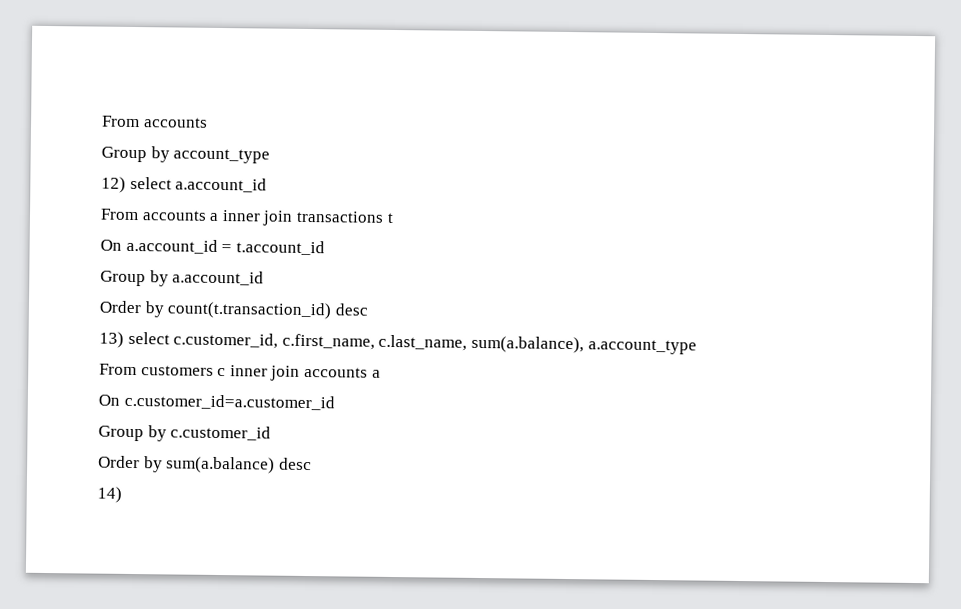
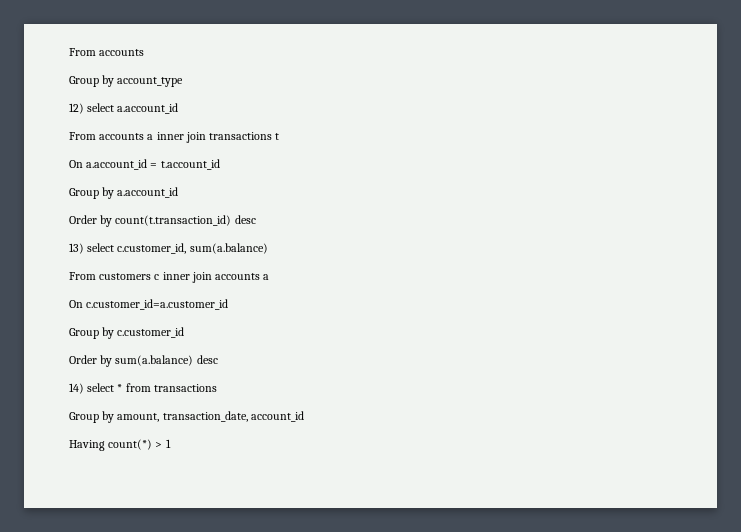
[281,333,697,355] c.first_name, c.last_name, sum(a.balance), a.account_type -> [189,243,268,254] sum(a.balance)
(122, 494) none -> [87,383,217,392] [69,411,304,423] [69,439,171,451] select * from transactions // Group by amount, transaction_date, account_id // Having count(*) > 1

